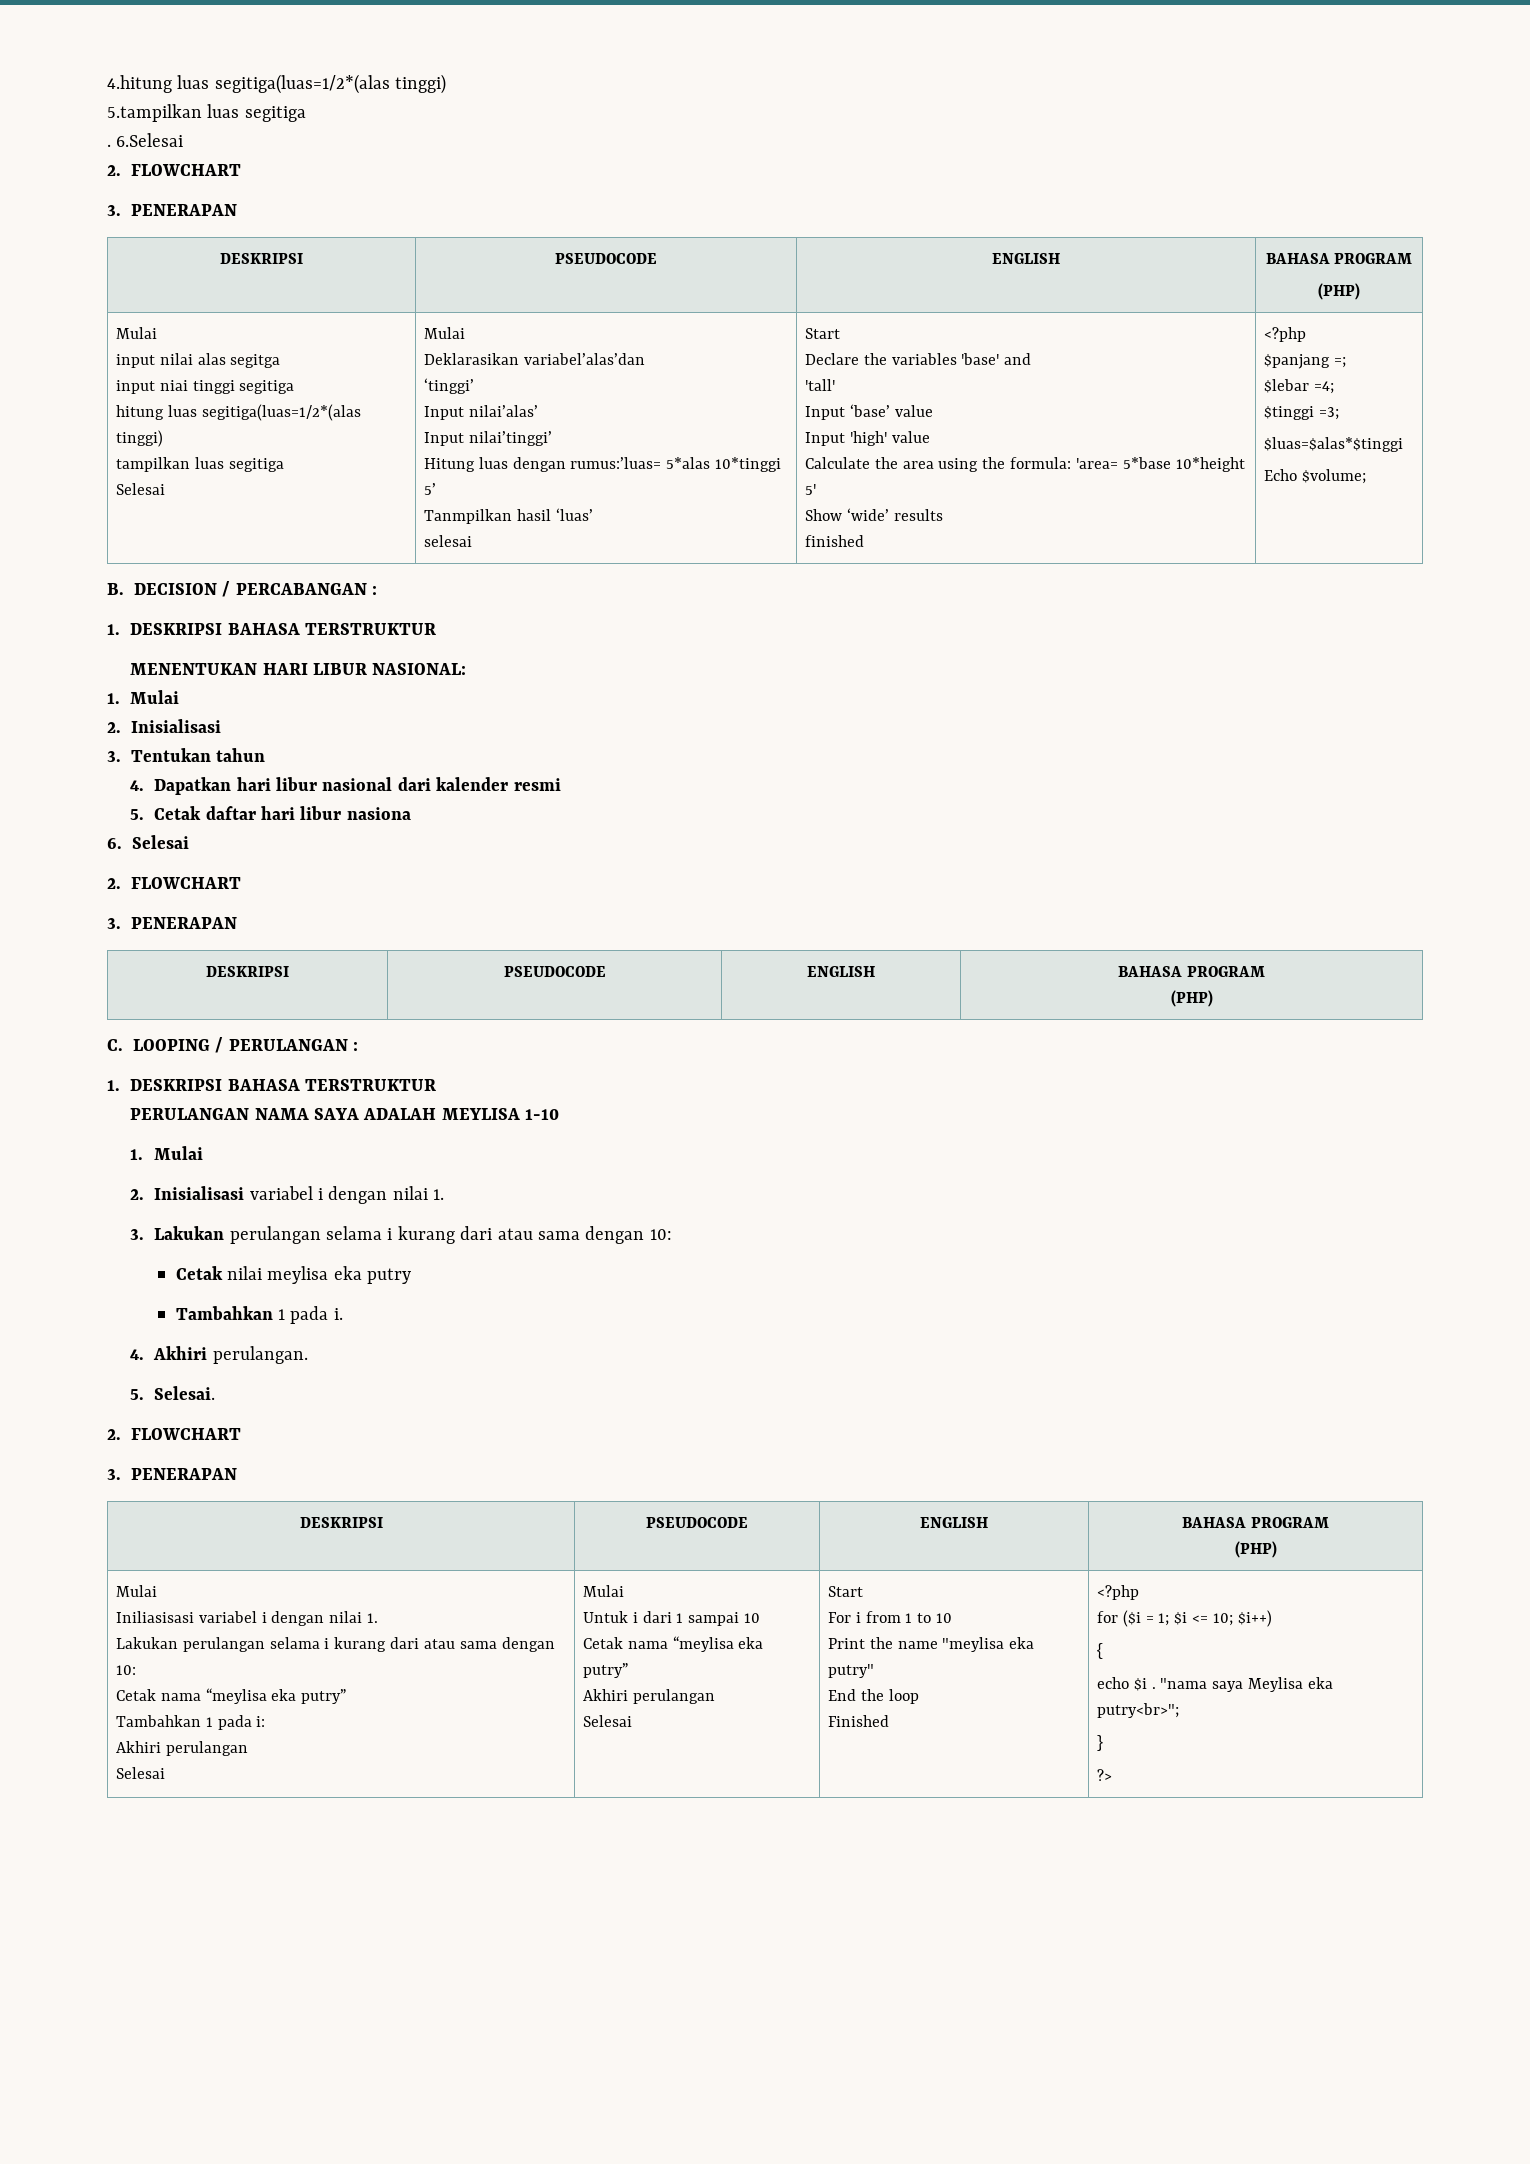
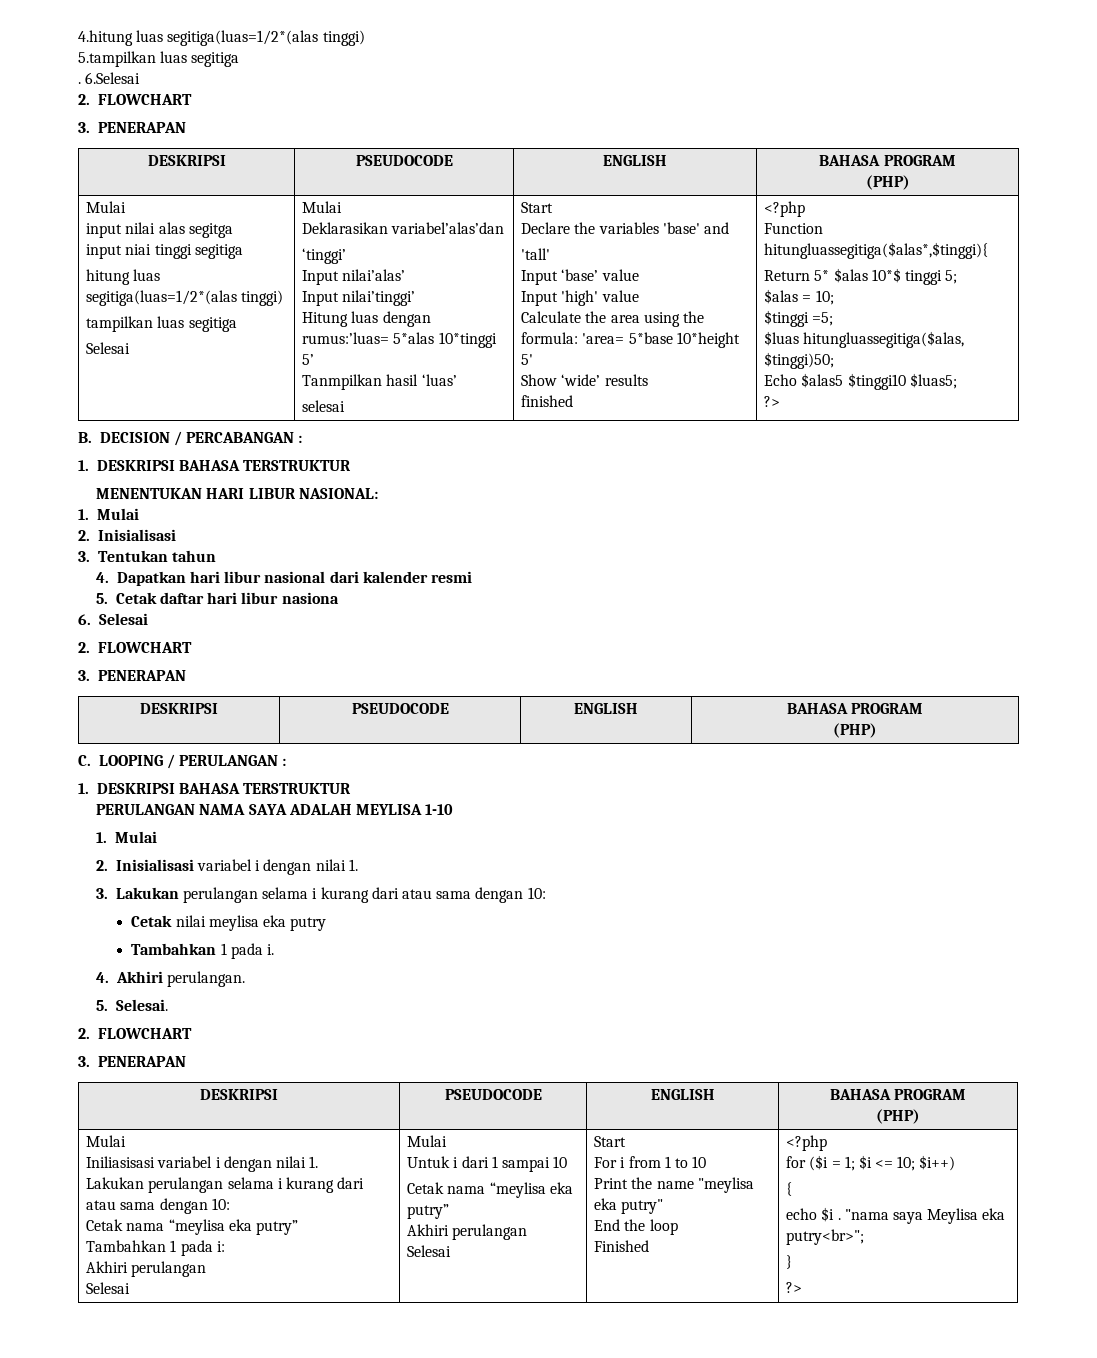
[1263,354,1346,369] [1263,379,1334,394] [1263,406,1339,420] [1263,437,1403,452] [1263,469,1366,484] $panjang =; // $lebar =4; // $tinggi =3; // $luas=$alas*$tinggi // Echo $volume; -> [764,223,824,234] [764,242,989,259] [764,268,958,285] [764,289,834,305] [764,310,834,327] [764,331,965,348] [764,352,835,369] [764,373,957,390] [764,396,781,407] Function hitungluassegitiga($alas*,$tinggi){ // Return 5* $alas 10*$ tinggi 5; // $alas = 10; // $tinggi =5; // $luas hitungluassegitiga($alas, $tinggi)50; // Echo $alas5 $tinggi10 $luas5; // ?>

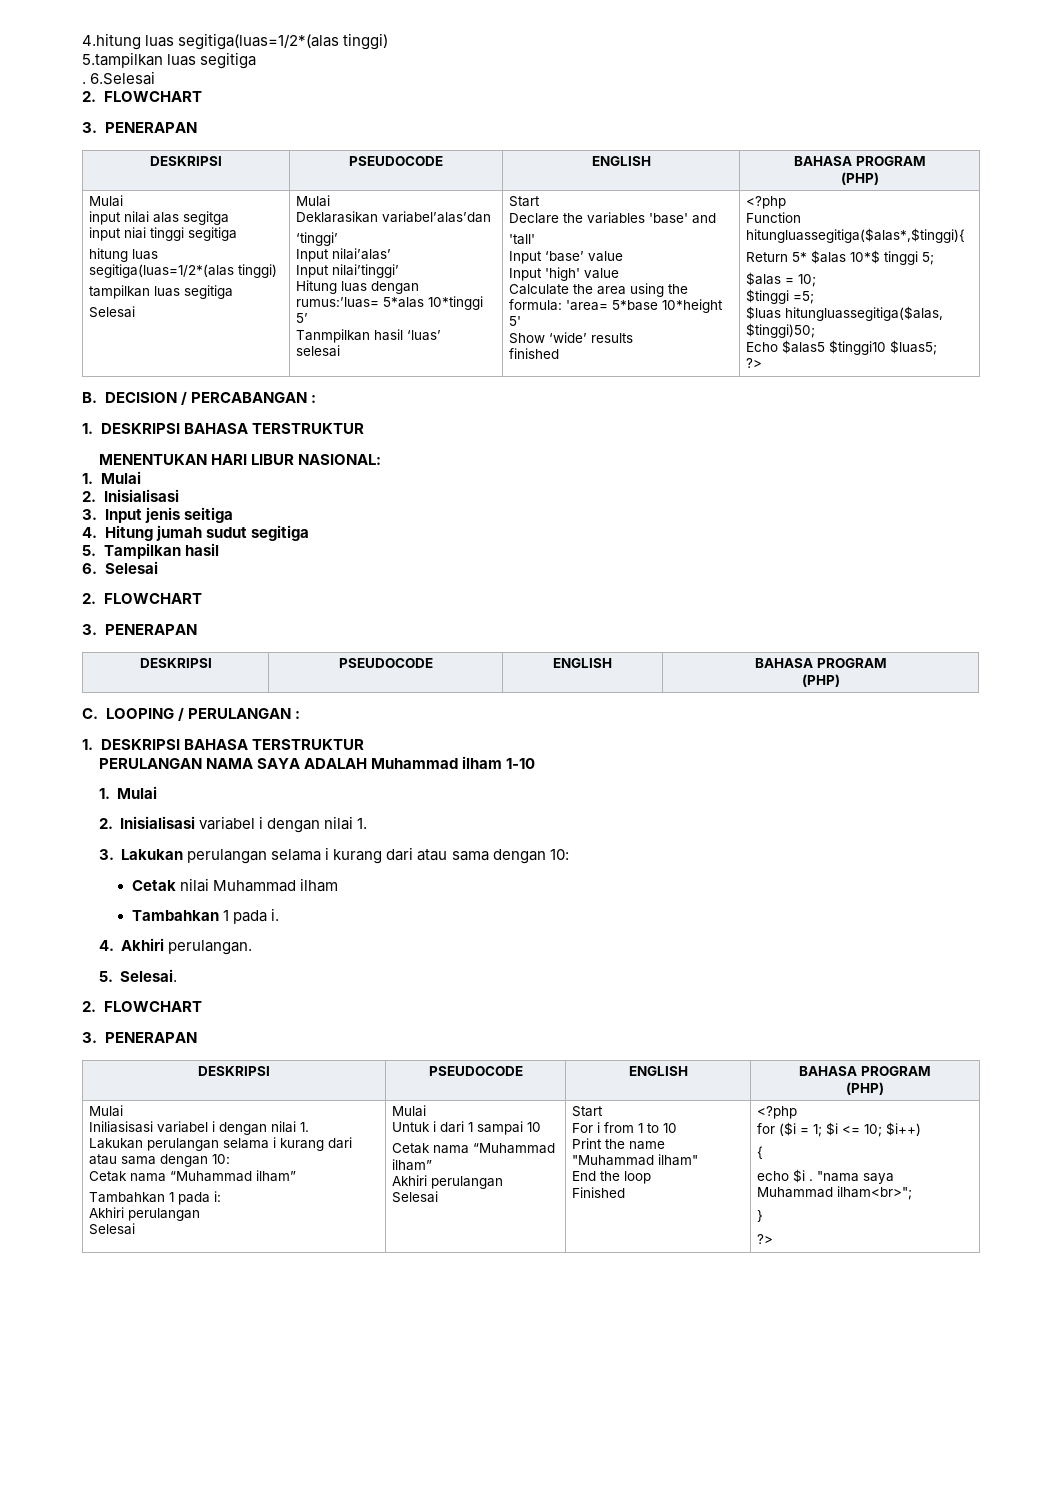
[97,550,216,562] [96,571,473,586] [96,592,339,604] Tentukan tahun // 4. Dapatkan hari libur nasional dari kalender resmi // 5. Cetak daftar hari libur nasiona -> [104,507,233,523] [82,525,309,541] [82,543,219,559] Input jenis seitiga // 4. Hitung jumah sudut segitiga // 5. Tampilkan hasil
[355,804,422,815] MEYLISA -> [370,756,502,769] Muhammad ilham
[208,915,327,931] meylisa eka putry -> [212,878,338,892] Muhammad ilham
[168,1219,298,1235] “meylisa eka putry” -> [170,1170,297,1182] “Muhammad ilham”
[489,1182,573,1198] [407,1204,450,1219] “meylisa eka putry” -> [473,1143,556,1154] [392,1159,433,1171] “Muhammad ilham”
[697,1177,754,1193] [594,1198,664,1214] "meylisa eka putry" -> [572,1154,699,1166] "Muhammad ilham"
[927,1208,1006,1224] [786,1229,865,1245] Meylisa eka putry<br>"; -> [757,1186,913,1200] Muhammad ilham<br>";

